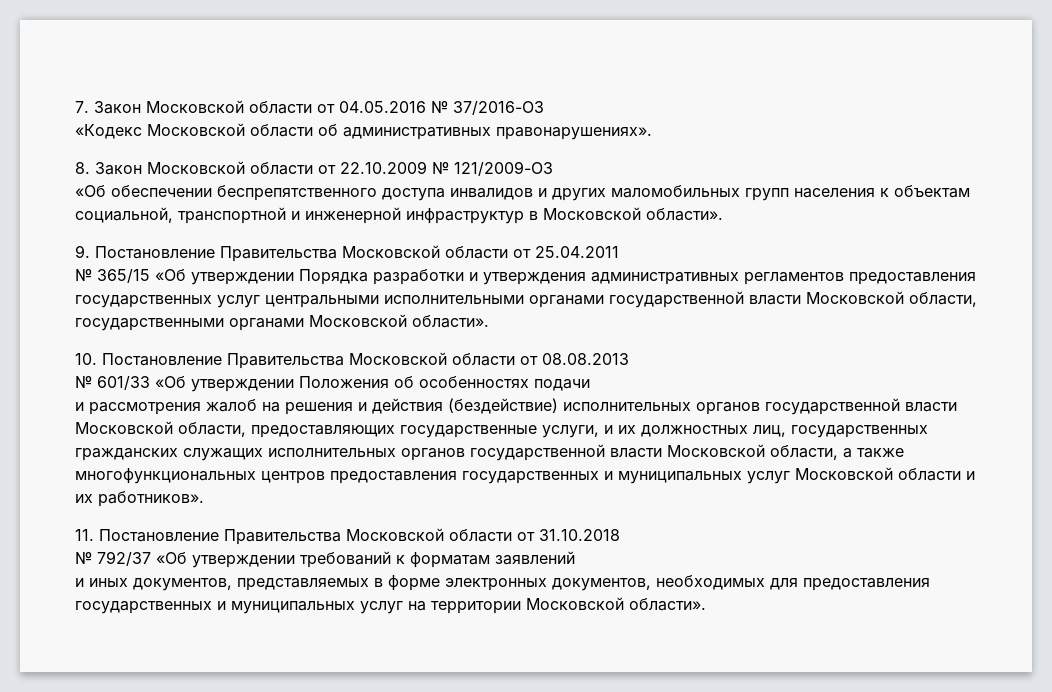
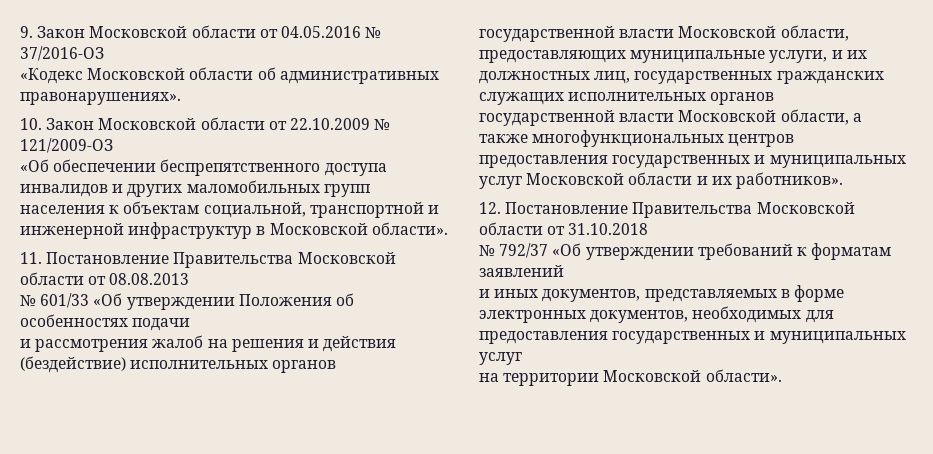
[75,101,89,113] 7. -> [20,26,33,38] 9.
[75,162,90,174] 8. -> [20,118,42,130] 10.
[75,245,619,262] [75,269,976,285] [75,291,977,308] [75,314,489,331] [75,353,97,365] 9. Постановление Правительства Московской области от 25.04.2011 // № 365/15 «Об утверждении Порядка разработки и утверждения административных регламентов предоставления государственных услуг центральными исполнительными органами государственной власти Московской области, государственными органами Московской области». // 10. -> [20,252,42,264] 11.
[400,425,537,438] государственные -> [630,50,766,63] муниципальные
[75,529,94,541] 11. -> [479,202,501,214] 12.
(403, 607) none -> (522, 358) //

